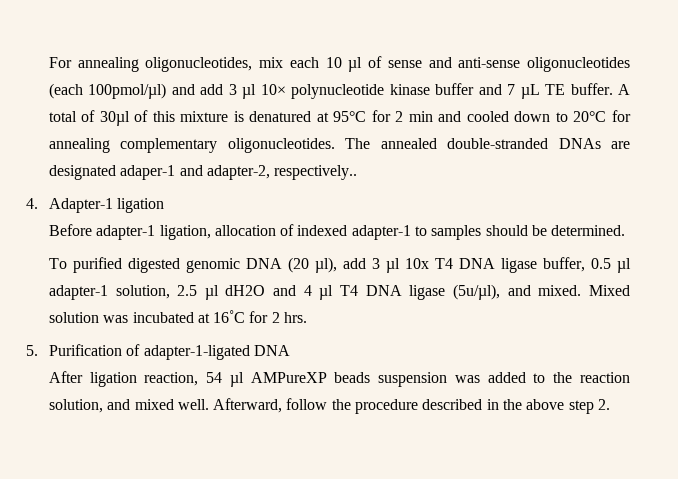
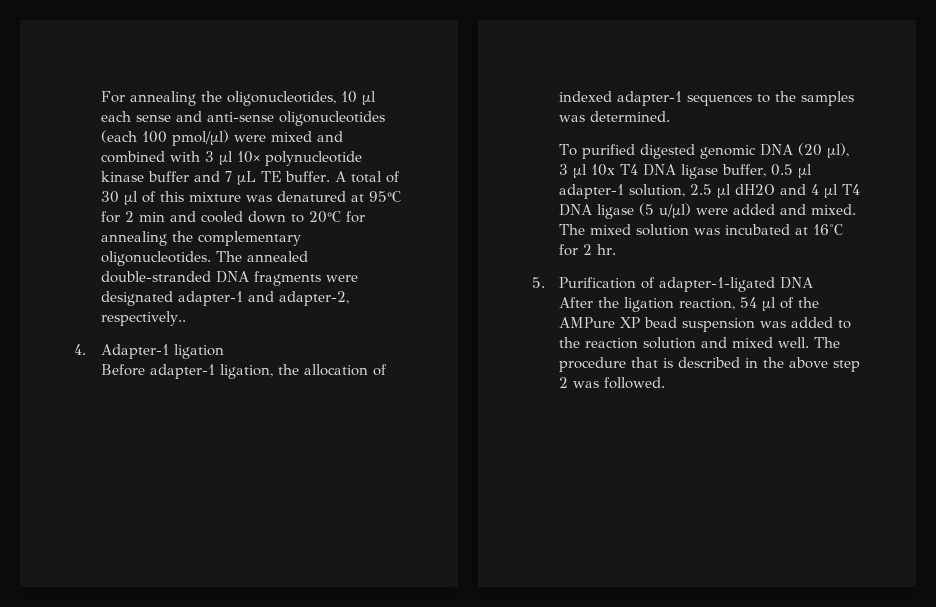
[145,57,319,72] oligonucleotides, mix each -> [201,91,337,106] the oligonucleotides,
[368,56,383,68] of -> [101,111,132,122] each
[88,83,224,99] 100pmol/µl) and add -> [142,130,344,146] [101,151,201,163] 100 pmol/µl) were mixed and combined with
[99,111,130,126] 30µl -> [101,191,139,205] 30 µl
[233,111,244,122] is -> [246,195,273,202] was
(110, 145) none -> [172,231,194,242] the
[558,138,630,149] [48,165,176,180] DNAs are designated adaper-1 -> [216,271,359,286] [101,291,244,306] DNA fragments were designated adapter-1
(211, 232) none -> [278,364,300,375] the
[415,225,548,240] to samples should be -> [687,91,855,106] [559,115,586,122] sequences to the samples was
[342,258,366,269] add -> (850, 150) none
[453,284,630,300] (5u/µl), and mixed. Mixed -> [639,203,857,218] [559,224,632,235] (5 u/µl) were added and mixed. The mixed
[284,312,308,323] hrs. -> [597,244,617,255] hr.
(83, 377) none -> [598,297,620,308] the
[250,372,371,383] AMPureXP beads -> [780,297,820,309] [559,317,678,328] of the AMPure XP bead
[48,399,103,413] solution, -> [643,337,697,349] solution
[213,398,419,414] Afterward, follow the procedure -> [814,337,841,348] [559,357,674,372] The procedure that is
[598,399,611,410] 2. -> [559,377,666,389] 2 was followed.

